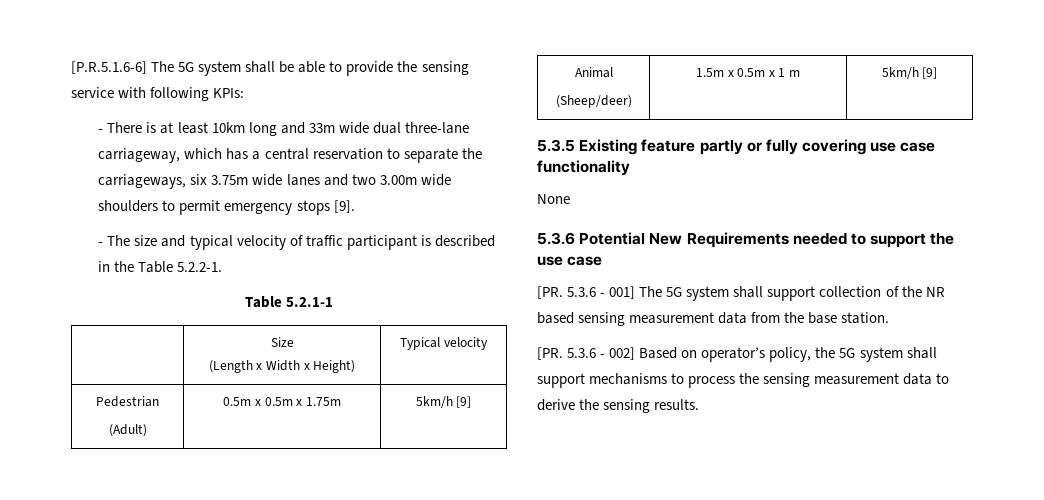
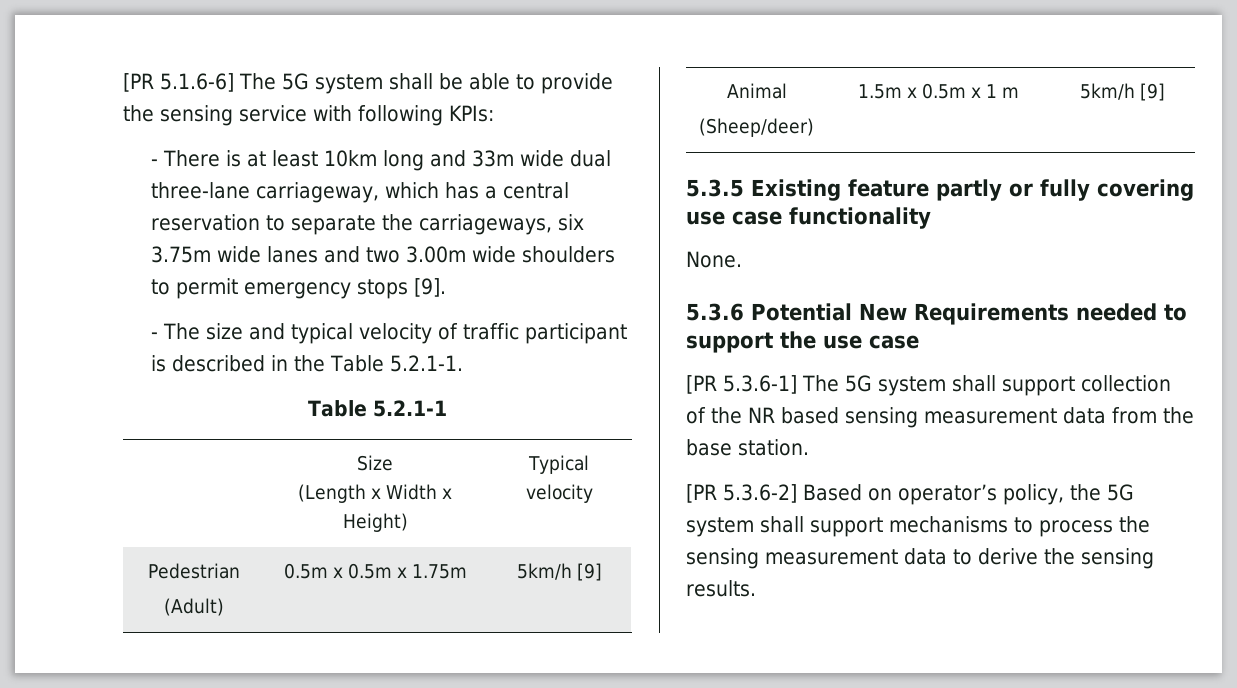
[71,61,147,74] [P.R.5.1.6-6] -> [123,73,234,92] [PR 5.1.6-6]
[177,262,223,272] 5.2.2-1. -> [390,355,464,372] 5.2.1-1.
[537,194,570,204] // None -> [686,251,742,268] // None.
[537,286,636,299] [PR. 5.3.6 - 001] -> [686,375,797,394] [PR 5.3.6-1]
[537,347,636,360] [PR. 5.3.6 - 002] -> [686,484,797,503] [PR 5.3.6-2]

